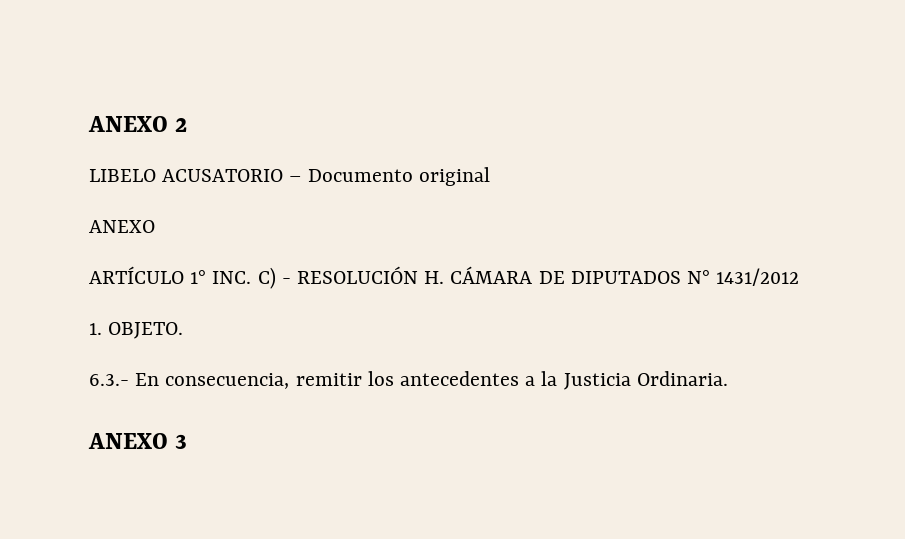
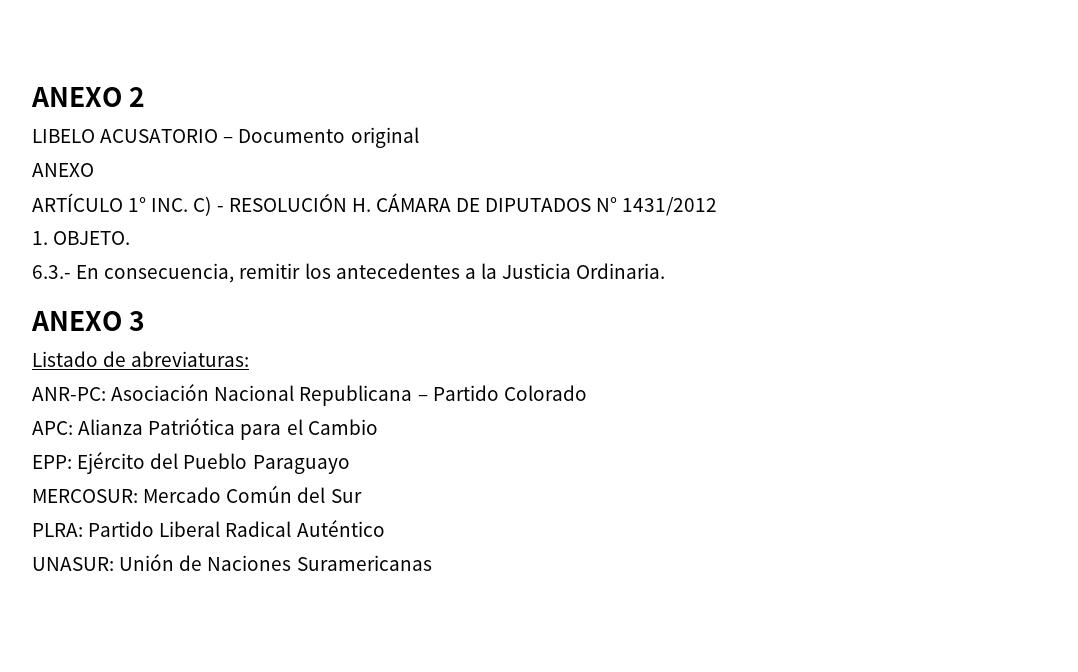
(188, 441) none -> [32,351,250,367] [32,384,587,406] [32,418,378,440] [32,452,350,474] [32,485,362,503] [32,520,385,537] [32,554,432,571] // Listado de abreviaturas: // ANR-PC: Asociación Nacional Republicana – Partido Colorado // APC: Alianza Patriótica para el Cambio // EPP: Ejército del Pueblo Paraguayo // MERCOSUR: Mercado Común del Sur // PLRA: Partido Liberal Radical Auténtico // UNASUR: Unión de Naciones Suramericanas

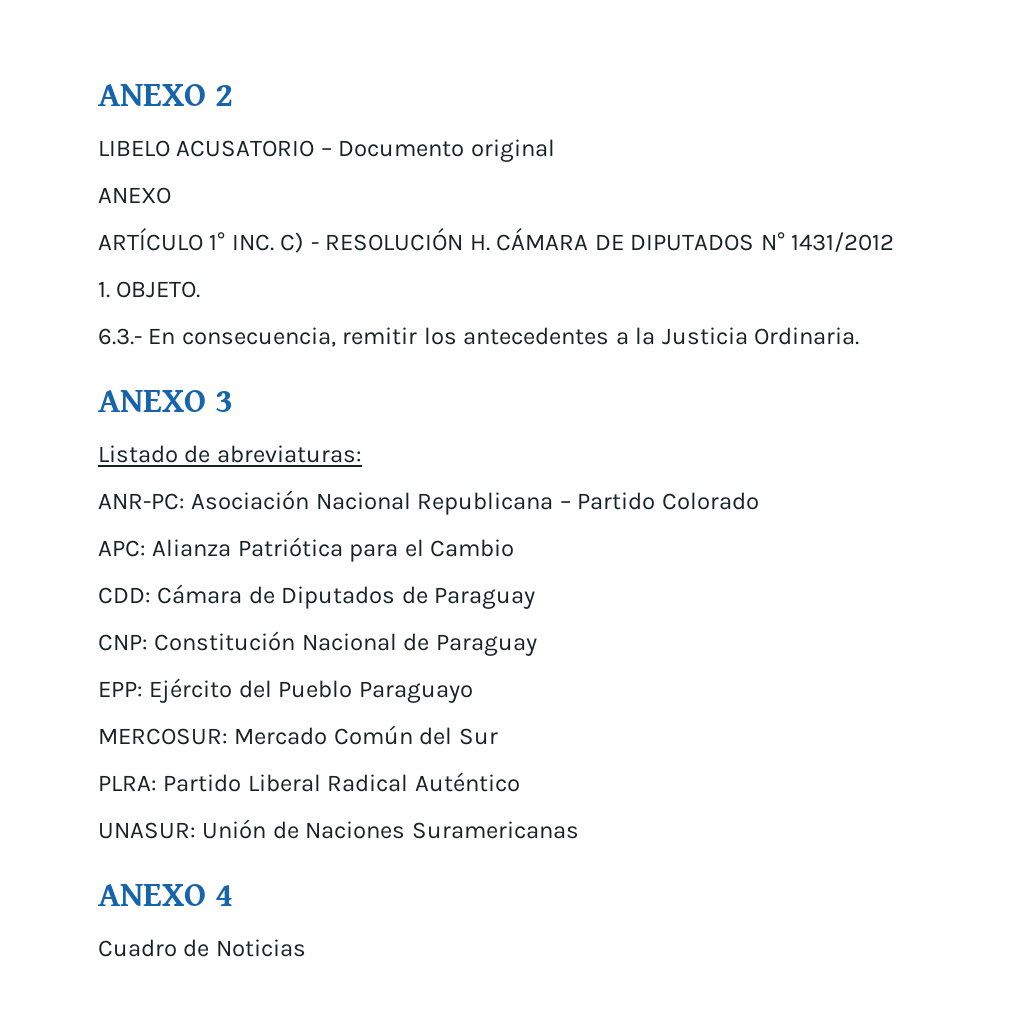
(378, 427) none -> [98,584,536,609] [98,631,537,656] // CDD: Cámara de Diputados de Paraguay // CNP: Constitución Nacional de Paraguay
(432, 563) none -> [98,884,234,906] [98,939,306,957] // ANEXO 4 // Cuadro de Noticias

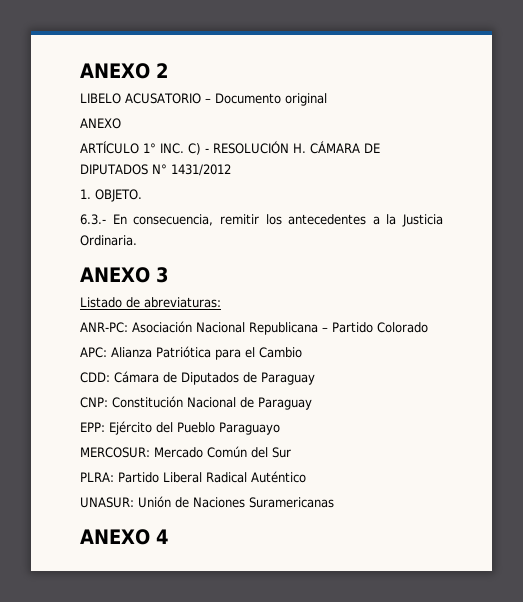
[98,939,306,957] // Cuadro de Noticias -> (169, 536) none

